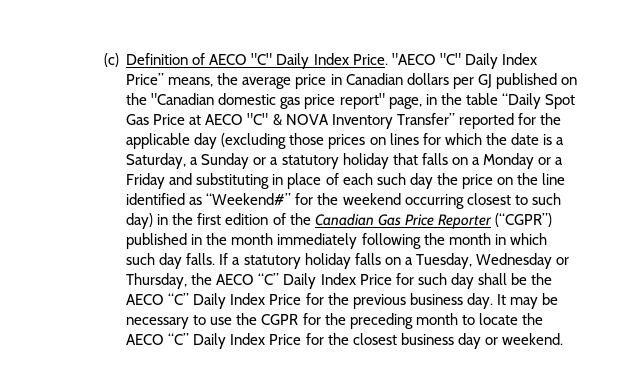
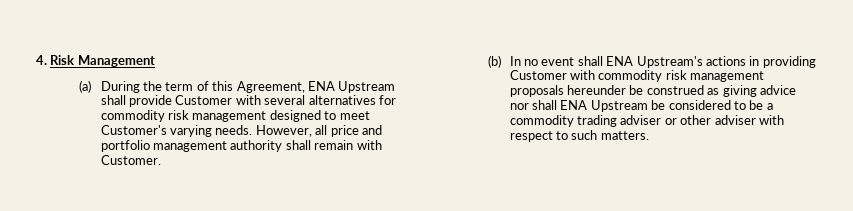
[103,53,537,69] [126,73,577,89] [126,93,575,109] [126,113,561,129] [126,133,564,149] [126,153,563,169] [126,173,565,189] [126,193,561,209] [126,213,552,229] [126,233,547,249] [126,253,569,269] [126,273,552,289] [126,293,558,309] [126,313,543,329] [126,333,563,349] (c) Definition of AECO "C" Daily Index Price. "AECO "C" Daily Index Price” means, the average price in Canadian dollars per GJ published on the "Canadian domestic gas price report" page, in the table “Daily Spot Gas Price at AECO "C" & NOVA Inventory Transfer” reported for the applicable day (excluding those prices on lines for which the date is a Saturday, a Sunday or a statutory holiday that falls on a Monday or a Friday and substituting in place of each such day the price on the line identified as “Weekend#” for the weekend occurring closest to such day) in the first edition of the Canadian Gas Price Reporter (“CGPR”) published in the month immediately following the month in which such day falls. If a statutory holiday falls on a Tuesday, Wednesday or Thursday, the AECO “C” Daily Index Price for such day shall be the AECO “C” Daily Index Price for the previous business day. It may be necessary to use the CGPR for the preceding month to locate the AECO “C” Daily Index Price for the closest business day or weekend. -> [36,55,155,67] [79,80,396,93] [100,95,396,107] [100,110,370,122] [100,125,382,137] [100,140,382,152] [100,155,161,165] [488,55,816,68] [509,70,765,82] [509,85,796,97] [509,100,773,112] [509,115,784,127] [509,130,649,142] 4. Risk Management // (a) During the term of this Agreement, ENA Upstream shall provide Customer with several alternatives for commodity risk management designed to meet Customer's varying needs. However, all price and portfolio management authority shall remain with Customer. // (b) In no event shall ENA Upstream's actions in providing Customer with commodity risk management proposals hereunder be construed as giving advice nor shall ENA Upstream be considered to be a commodity trading adviser or other adviser with respect to such matters.

